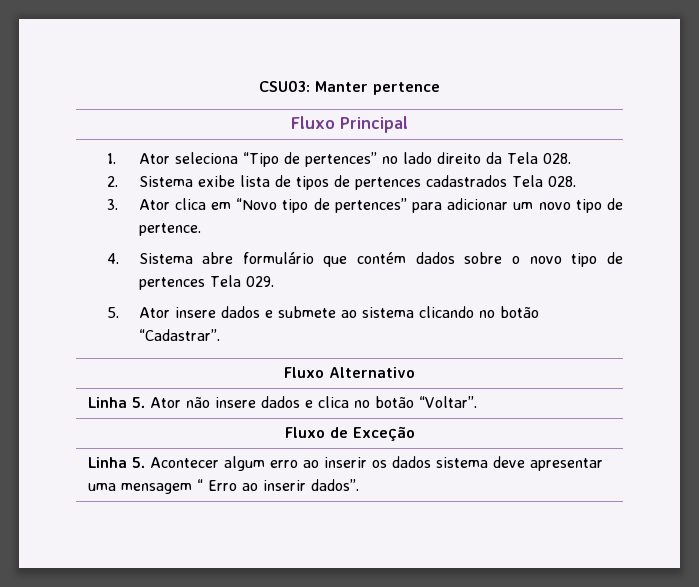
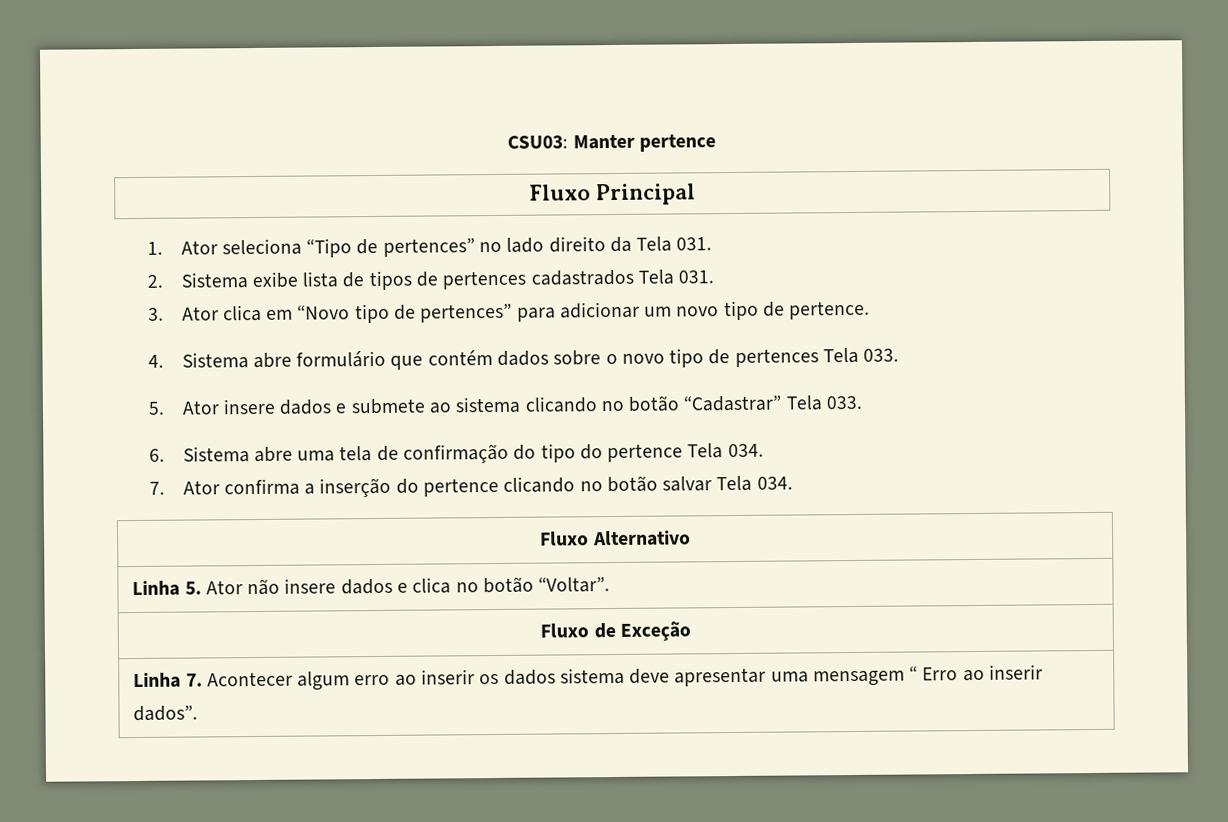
[542,153,571,164] 028. -> [676,237,713,251] 031.
[547,176,576,187] 028. -> [678,270,715,284] 031.
[245,276,274,287] 029. -> [863,348,900,362] 033.
[138,329,220,341] “Cadastrar”. -> [683,394,862,412] [149,443,764,464] [149,475,793,498] “Cadastrar” Tela 033. // 6. Sistema abre uma tela de confirmação do tipo do pertence Tela 034. // 7. Ator confirma a inserção do pertence clicando no botão salvar Tela 034.
[131,457,145,468] 5. -> [185,673,203,687] 7.

